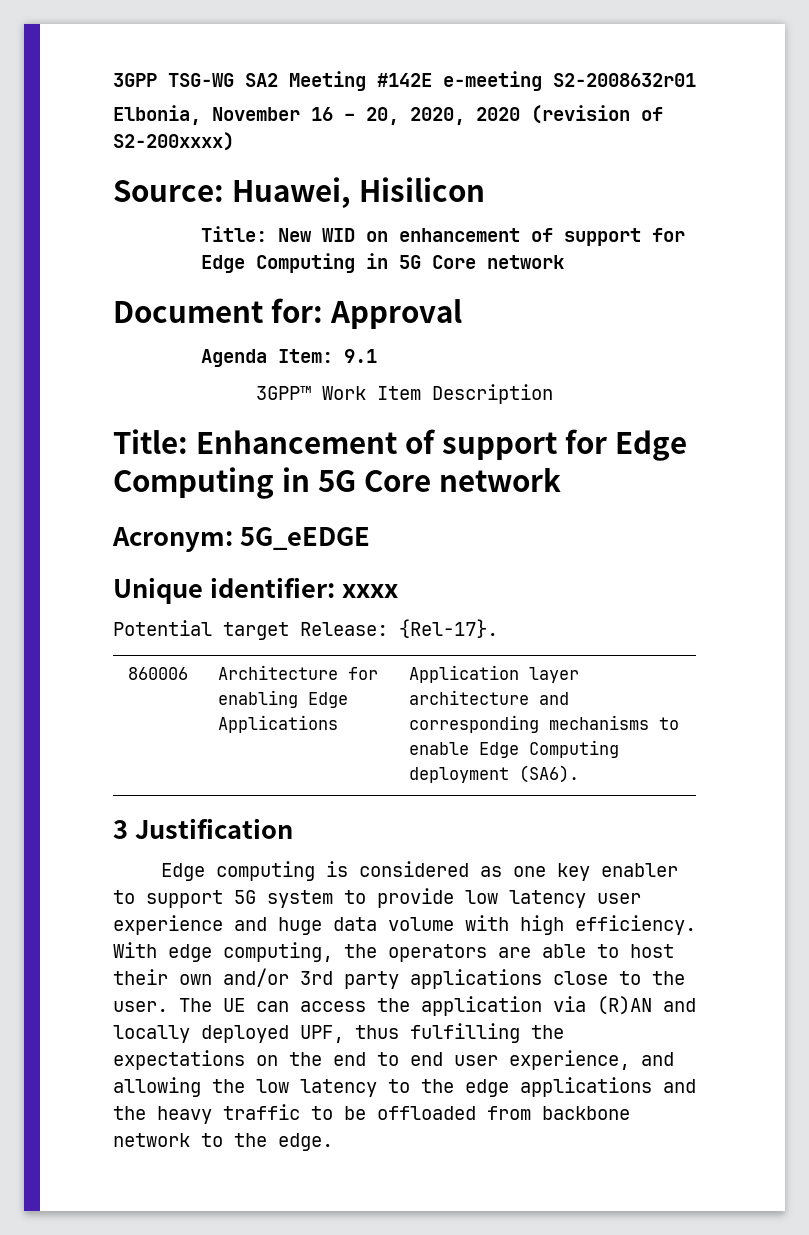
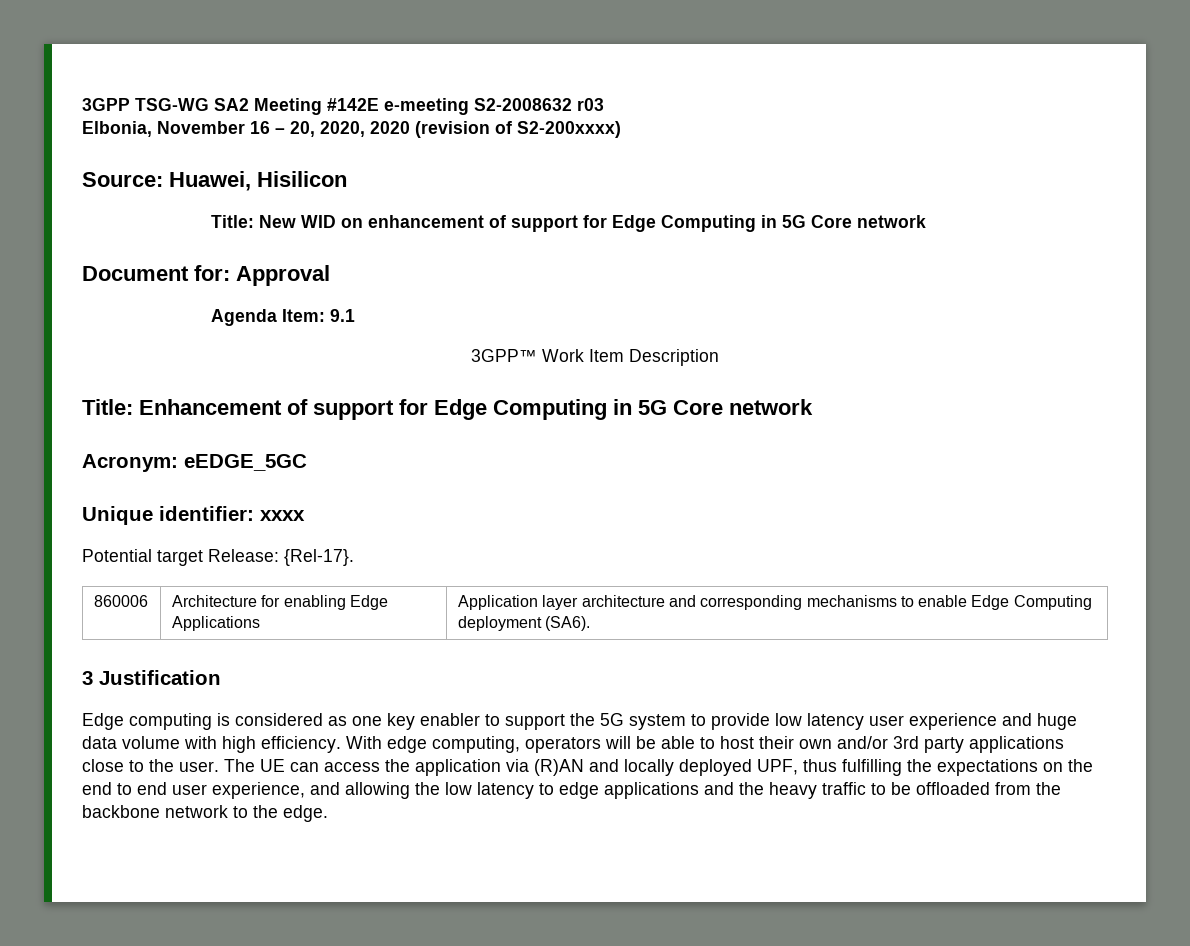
[553,73,696,87] S2-2008632r01 -> [474,98,604,111] S2-2008632 r03
[239,527,370,550] 5G_eEDGE -> [184,454,307,471] eEDGE_5GC
(223, 899) none -> [570,713,595,726] the
[344,944,531,962] the operators are -> [525,736,656,753] operators will be
[421,1079,454,1093] the -> (554, 789) none
(531, 1113) none -> [1036,782,1061,795] the

